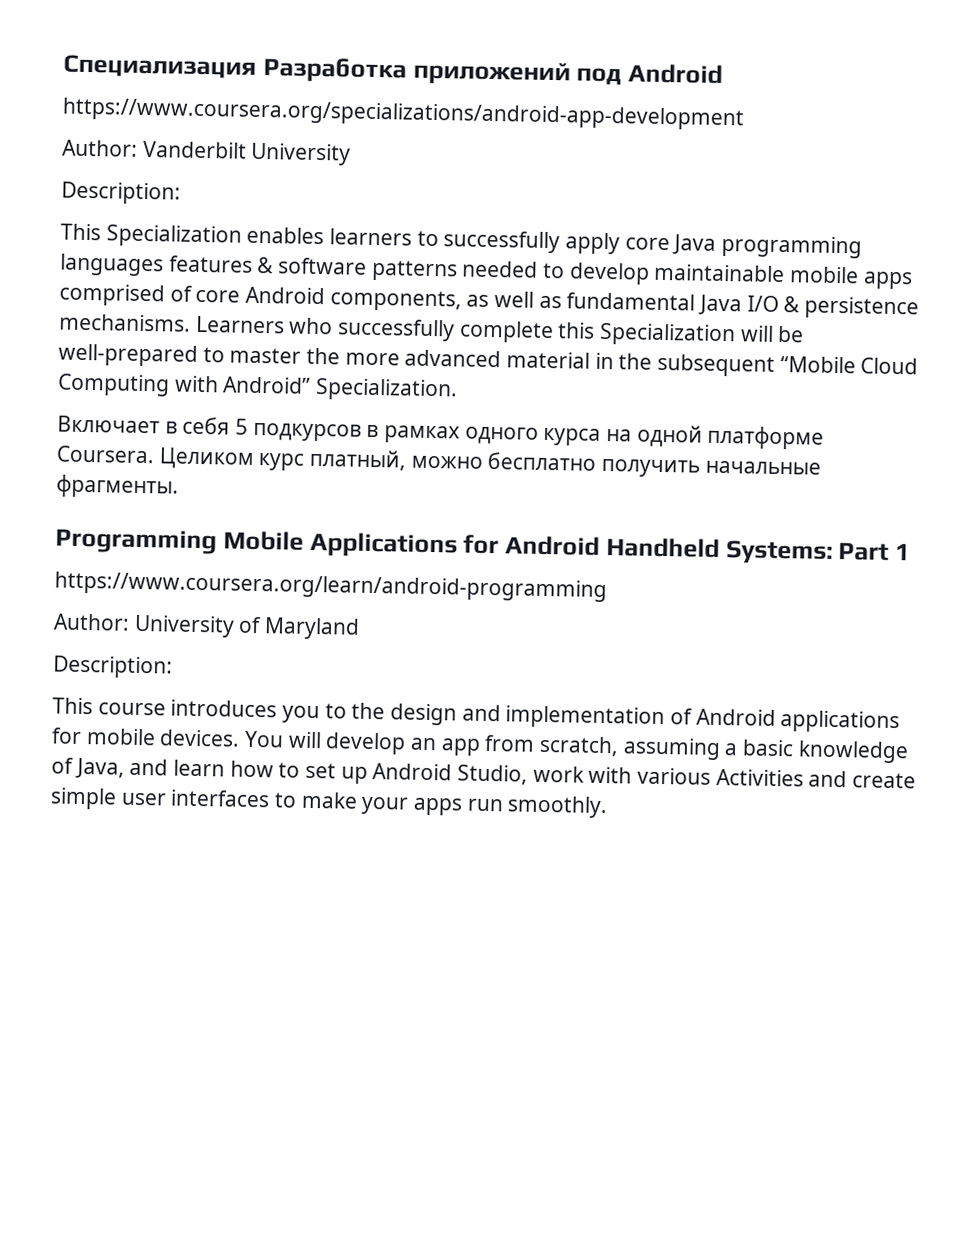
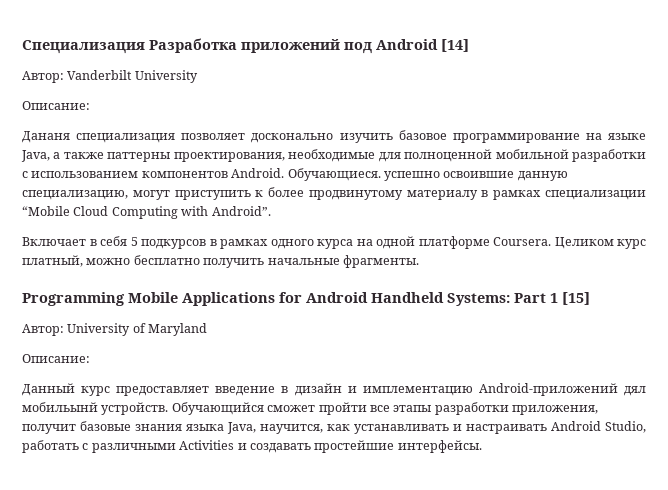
[62,97,744,131] [62,139,138,157] // https://www.coursera.org/specializations/android-app-development // Author: -> [441,39,469,52] [22,71,64,83] [14] // Автор:
[61,181,181,205] [60,223,863,259] [59,253,913,290] [59,283,920,320] [59,313,805,347] [58,343,776,377] Description: // This Specialization enables learners to successfully apply core Java programming languages features & software patterns needed to develop maintainable mobile apps comprised of core Android components, as well as fundamental Java I/O & persistence mechanisms. Learners who successfully complete this Specialization will be well-prepared to master the more advanced material in the subsequent -> [22,101,90,110] [22,130,646,143] [21,149,647,162] [22,168,568,181] [22,187,646,200] Описание: // Дананя специализация позволяет досконально изучить базовое программирование на языке Java, а также паттерны проектирования, необходимые для полноценной мобильной разработки с использованием компонентов Android. Обучающиеся. успешно освоившие данную специализацию, могут приступить к более продвинутому материалу в рамках специализации
[222,376,459,402] Android” Specialization. -> [211,206,271,216] Android”.
[54,571,607,603] [53,613,130,631] // https://www.coursera.org/learn/android-programming // Author: -> [562,292,590,305] [22,324,64,336] [15] // Автор:
[53,655,173,679] [52,697,901,734] [51,727,909,764] [51,757,917,789] [50,787,609,819] Description: // This course introduces you to the design and implementation of Android applications for mobile devices. You will develop an app from scratch, assuming a basic knowledge of Java, and learn how to set up Android Studio, work with various Activities and create simple user interfaces to make your apps run smoothly. -> [22,354,90,363] [22,383,646,396] [22,402,598,415] [22,421,646,434] [22,440,482,453] Описание: // Данный курс предоставляет введение в дизайн и имплементацию Android-приложений дял мобильынй устройств. Обучающийся сможет пройти все этапы разработки приложения, получит базовые знания языка Java, научится, как устанавливать и настраивать Android Studio, работать с различными Activities и создавать простейшие интерфейсы.

